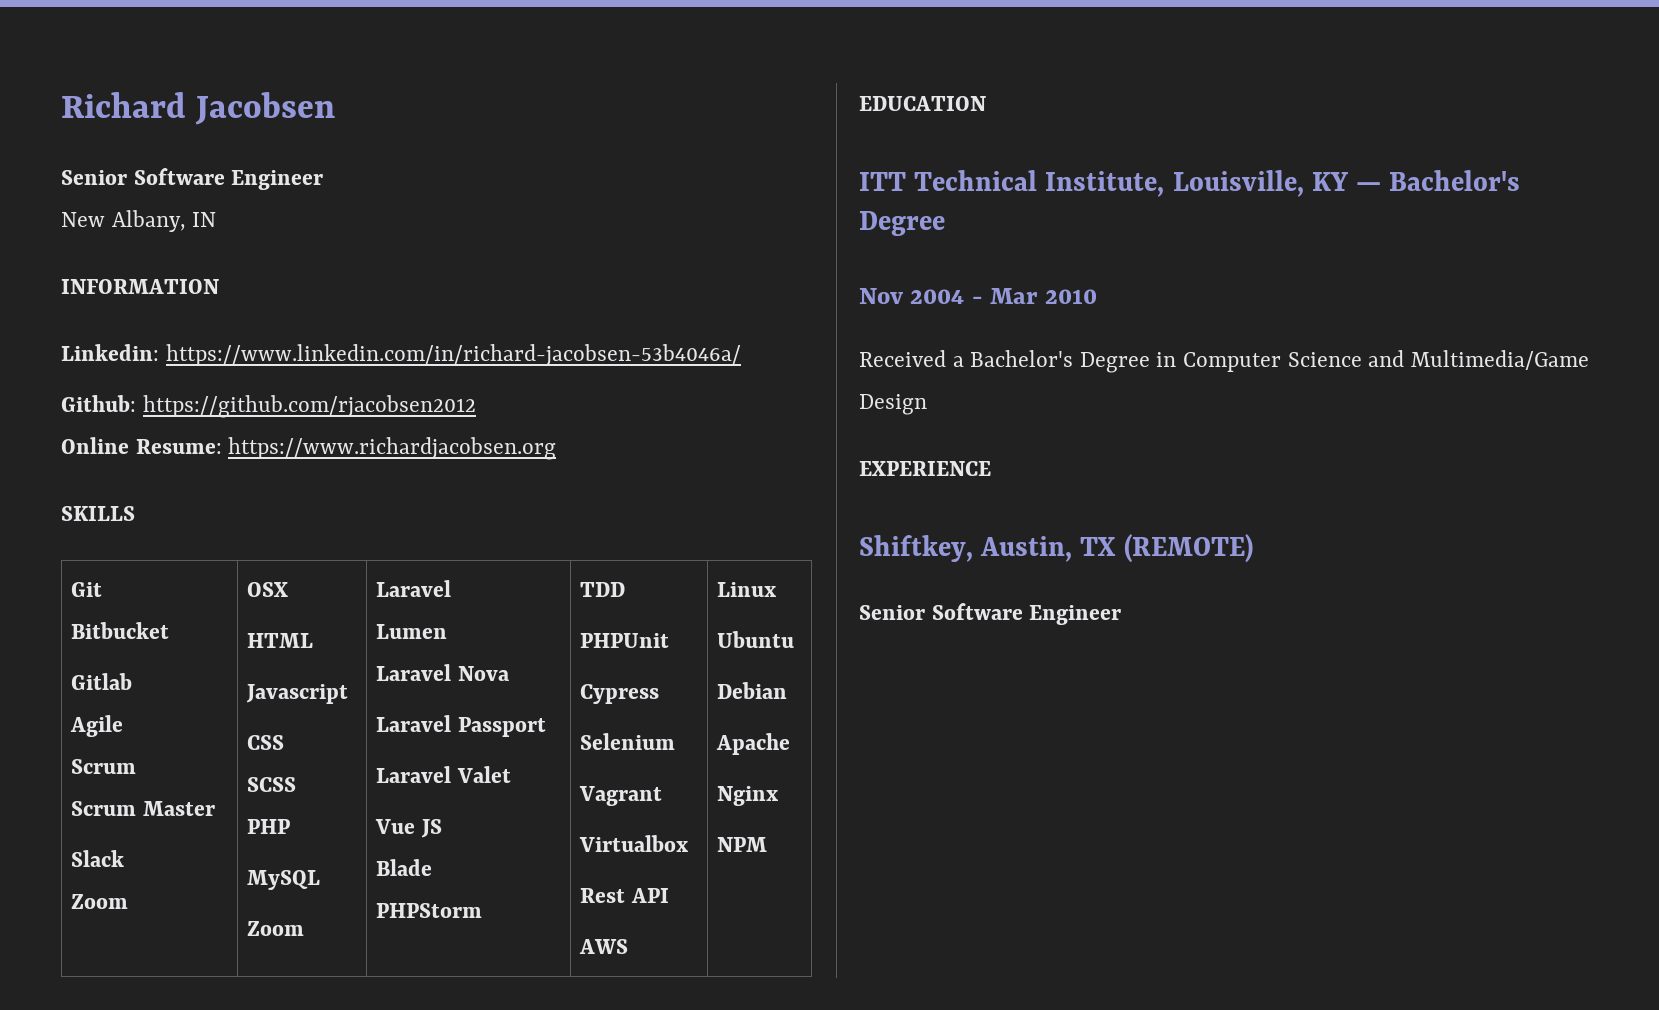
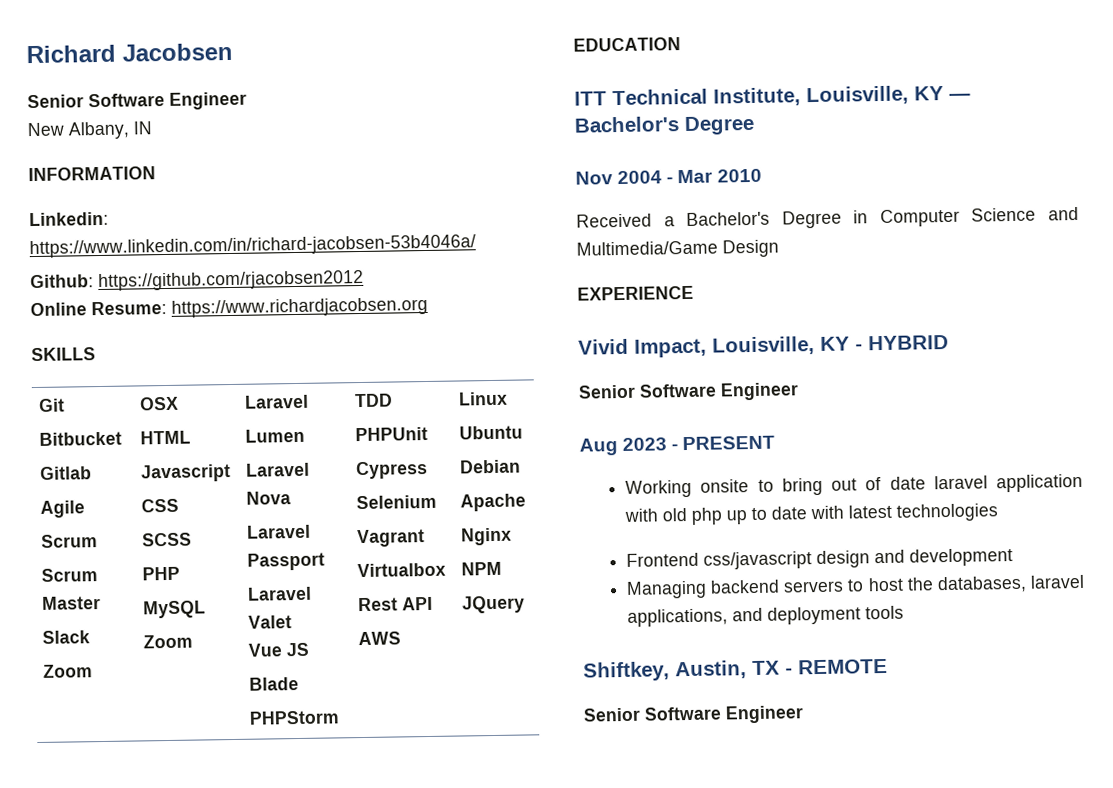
(768, 844) none -> [462,595,526,614] // JQuery
[859,534,1253,563] Shiftkey, Austin, TX (REMOTE) -> [578,334,949,358] [578,382,799,401] [579,435,776,456] [625,473,1083,498] [624,503,999,525] [626,548,1014,570] [626,574,1085,599] [627,605,905,627] [583,658,888,682] Vivid Impact, Louisville, KY - HYBRID // Senior Software Engineer // Aug 2023 - PRESENT // Working onsite to bring out of date laravel application with old php up to date with latest technologies // Frontend css/javascript design and development // Managing backend servers to host the databases, laravel applications, and deployment tools // Shiftkey, Austin, TX - REMOTE

